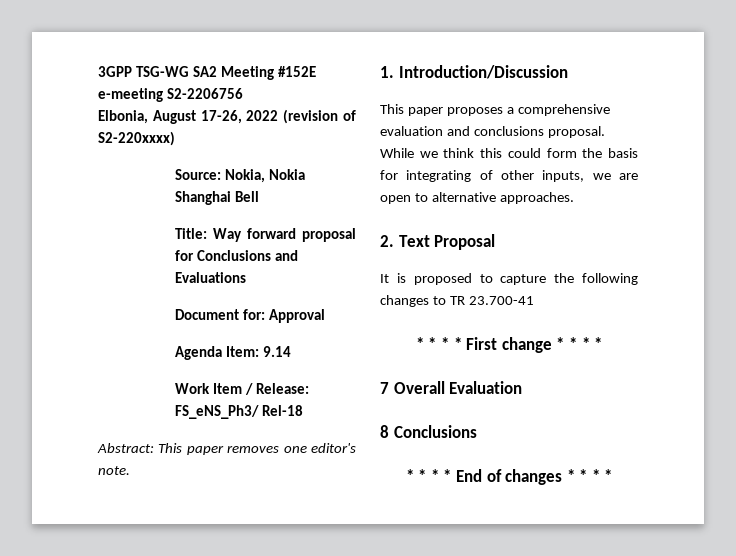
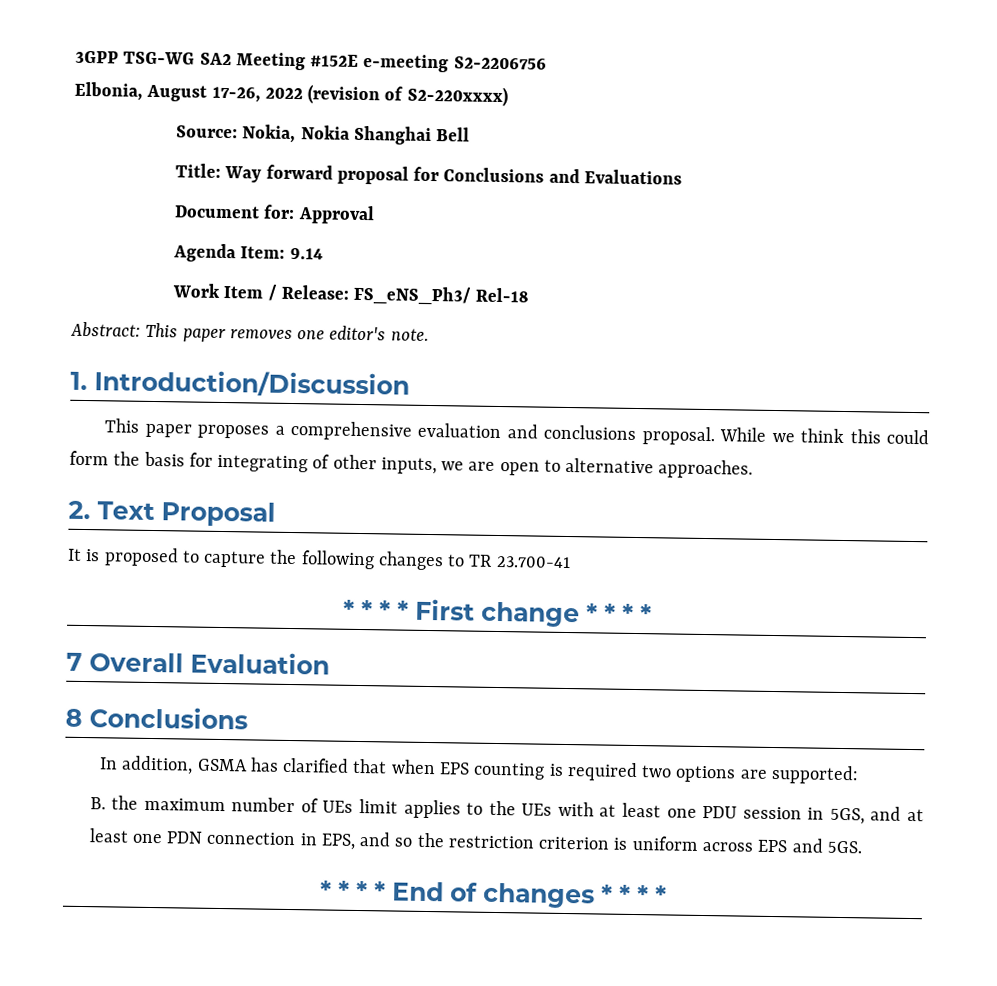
(477, 431) none -> [99,755,859,785] [89,795,924,825] [88,828,862,854] // In addition, GSMA has clarified that when EPS counting is required two options are supported: // B. the maximum number of UEs limit applies to the UEs with at least one PDU session in 5GS, and at least one PDN connection in EPS, and so the restriction criterion is uniform across EPS and 5GS.

